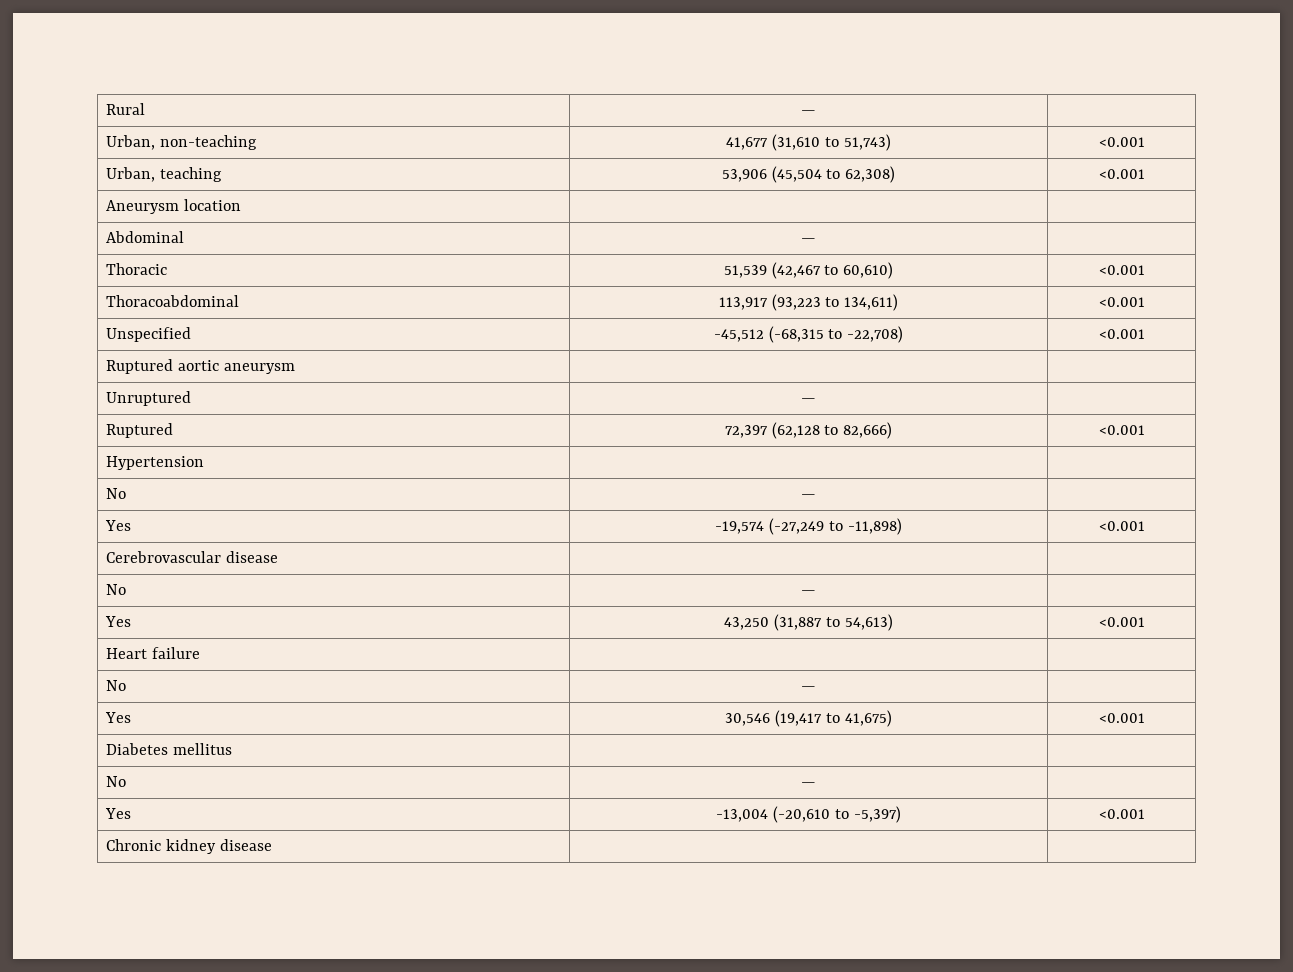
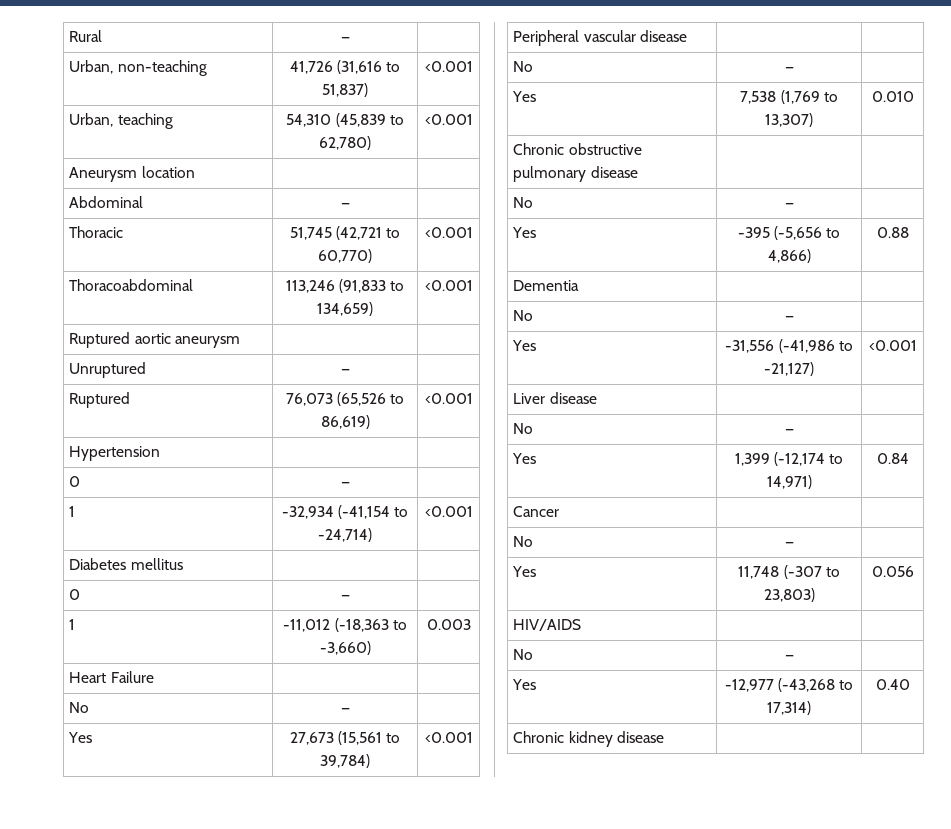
[726,134,891,151] 41,677 (31,610 to 51,743) -> [289,60,401,74] [322,83,368,97] 41,726 (31,616 to 51,837)
[721,166,896,183] 53,906 (45,504 to 62,308) -> [286,113,404,127] [319,136,371,150] 54,310 (45,839 to 62,780)
[723,262,894,279] [1098,265,1145,275] [106,295,240,307] [718,294,899,311] [1098,297,1145,307] [106,327,192,342] [713,326,904,343] 51,539 (42,467 to 60,610) | <0.001 // Thoracoabdominal | 113,917 (93,223 to 134,611) | <0.001 // Unspecified | -45,512 (-68,315 to -22,708) -> [289,226,401,240] [318,249,372,263] [424,227,473,238] [69,279,194,291] [285,279,405,293] [317,302,373,316] 51,745 (42,721 to 60,770) | <0.001 // Thoracoabdominal | 113,246 (91,833 to 134,659)
[724,422,893,439] [1098,425,1145,435] [106,456,205,470] [106,488,127,499] [800,494,816,499] [105,520,132,531] [715,518,902,535] [1098,521,1145,531] [106,551,279,563] [106,584,127,595] [800,590,816,595] [105,616,132,627] [724,614,893,631] [1098,617,1145,627] [106,647,201,659] [106,680,127,691] [800,686,816,691] [105,712,132,723] [725,710,892,727] [1098,713,1145,723] [106,743,233,755] [106,776,127,787] [800,782,816,787] [105,808,132,819] [716,806,901,823] [1098,809,1145,819] 72,397 (62,128 to 82,666) | <0.001 // Hypertension | | // No | — | // Yes | -19,574 (-27,249 to -11,898) | <0.001 // Cerebrovascular disease | | // No | — | // Yes | 43,250 (31,887 to 54,613) | <0.001 // Heart failure | | // No | — | // Yes | 30,546 (19,417 to 41,675) | <0.001 // Diabetes mellitus | | // No | — | // Yes | -13,004 (-20,610 to -5,397) | <0.001 -> [285,392,405,406] [320,415,370,429] [424,393,473,404] [69,446,161,461] [69,476,81,487] [340,482,350,487] [69,506,76,517] [281,505,409,519] [318,528,372,542] [424,506,473,517] [69,558,183,570] [69,589,81,600] [340,595,350,600] [69,619,76,630] [283,618,407,632] [319,641,371,655] [426,619,471,630] [69,671,154,683] [69,702,90,713] [340,708,350,713] [68,732,93,743] [289,731,401,745] [320,754,370,768] [424,732,473,743] [513,30,687,46] [513,61,534,72] [784,67,794,72] [512,91,537,102] [740,90,838,104] [765,113,813,127] [871,91,914,102] [513,143,642,155] [513,166,638,182] [513,197,534,208] [784,203,794,208] [512,227,537,238] [737,226,841,240] [767,249,811,263] [876,227,909,238] [513,280,580,291] [513,310,534,321] [784,316,794,321] [512,340,537,351] [725,339,853,353] [764,362,814,376] [868,340,917,351] [513,392,597,404] [513,423,534,434] [784,429,794,434] [512,453,537,464] [734,452,844,466] [766,475,812,489] [876,453,909,464] [513,506,560,517] [513,536,534,547] [784,542,794,547] [512,566,537,577] [738,565,840,579] [763,588,815,602] [871,566,914,577] [513,619,582,631] [513,649,534,660] [784,655,794,660] [512,679,537,690] [724,678,854,692] [767,701,811,715] [875,679,910,690] 76,073 (65,526 to 86,619) | <0.001 // Hypertension | | // 0 | — | // 1 | -32,934 (-41,154 to -24,714) | <0.001 // Diabetes mellitus | | // 0 | — | // 1 | -11,012 (-18,363 to -3,660) | 0.003 // Heart Failure | | // No | — | // Yes | 27,673 (15,561 to 39,784) | <0.001 // Peripheral vascular disease | | // No | — | // Yes | 7,538 (1,769 to 13,307) | 0.010 // Chronic obstructive pulmonary disease | | // No | — | // Yes | -395 (-5,656 to 4,866) | 0.88 // Dementia | | // No | — | // Yes | -31,556 (-41,986 to -21,127) | <0.001 // Liver disease | | // No | — | // Yes | 1,399 (-12,174 to 14,971) | 0.84 // Cancer | | // No | — | // Yes | 11,748 (-307 to 23,803) | 0.056 // HIV/AIDS | | // No | — | // Yes | -12,977 (-43,268 to 17,314) | 0.40

